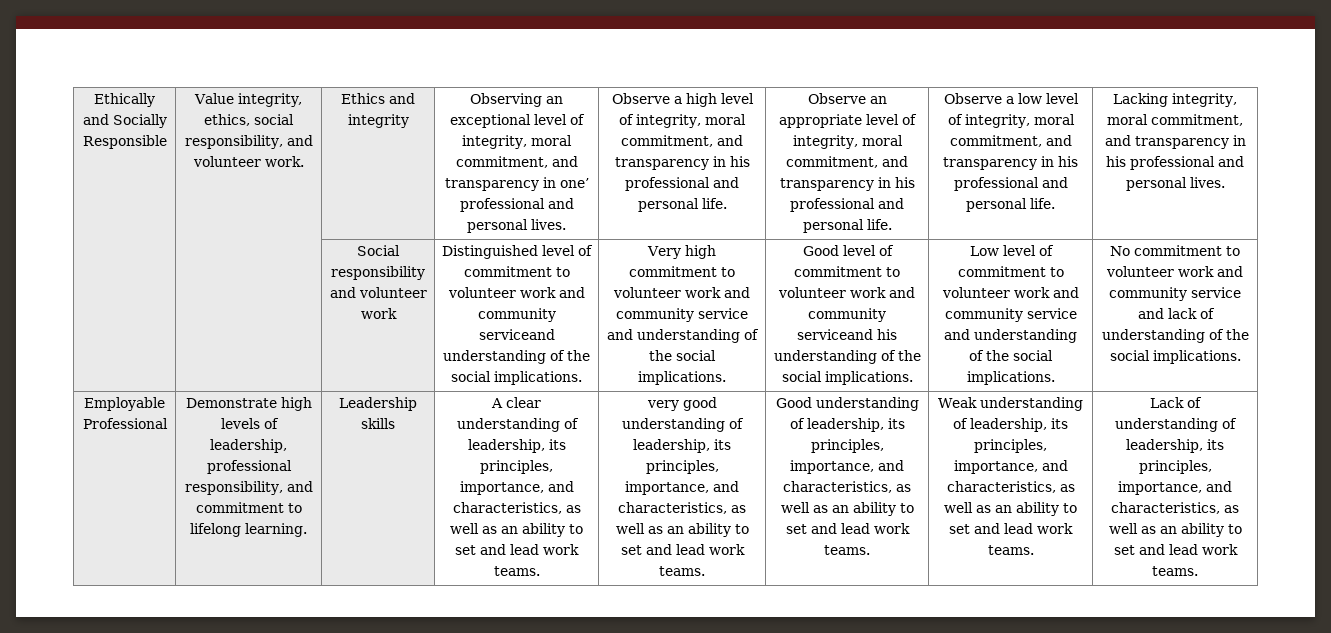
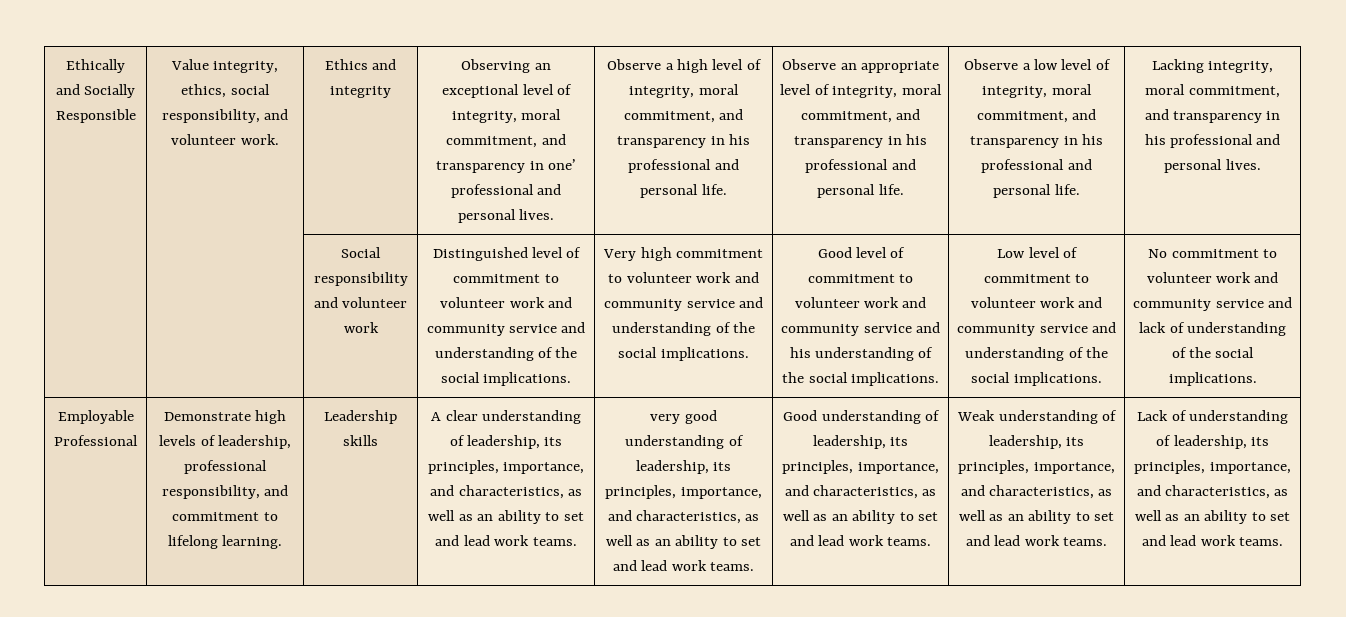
[478,329,555,340] serviceand -> [508,322,586,333] service and
[797,329,873,340] serviceand -> [863,322,940,333] service and

